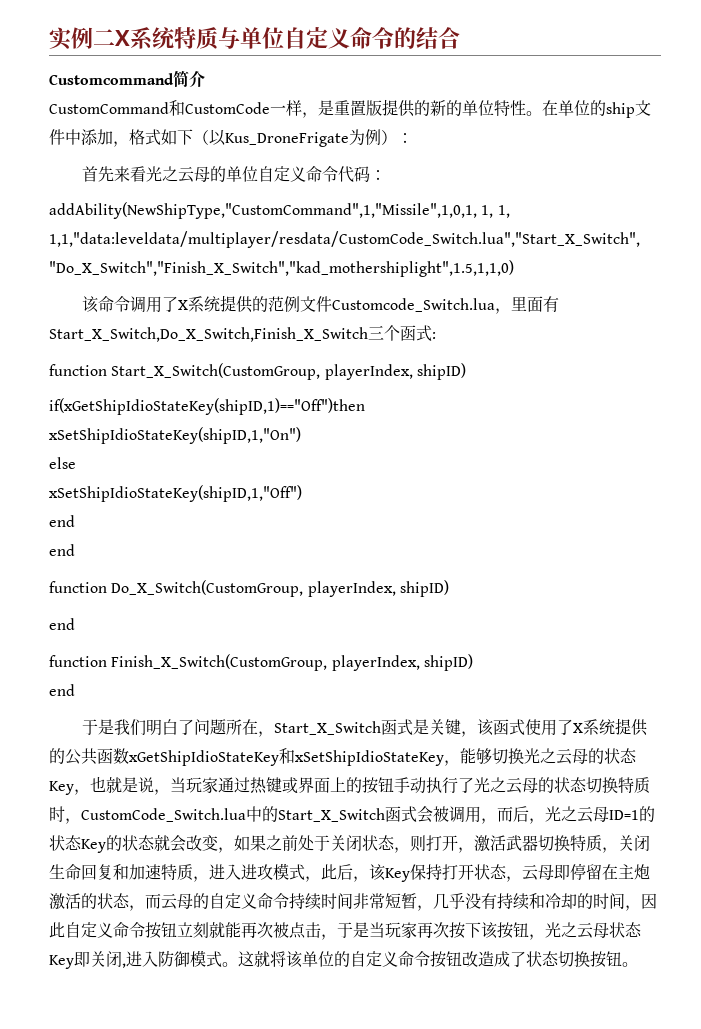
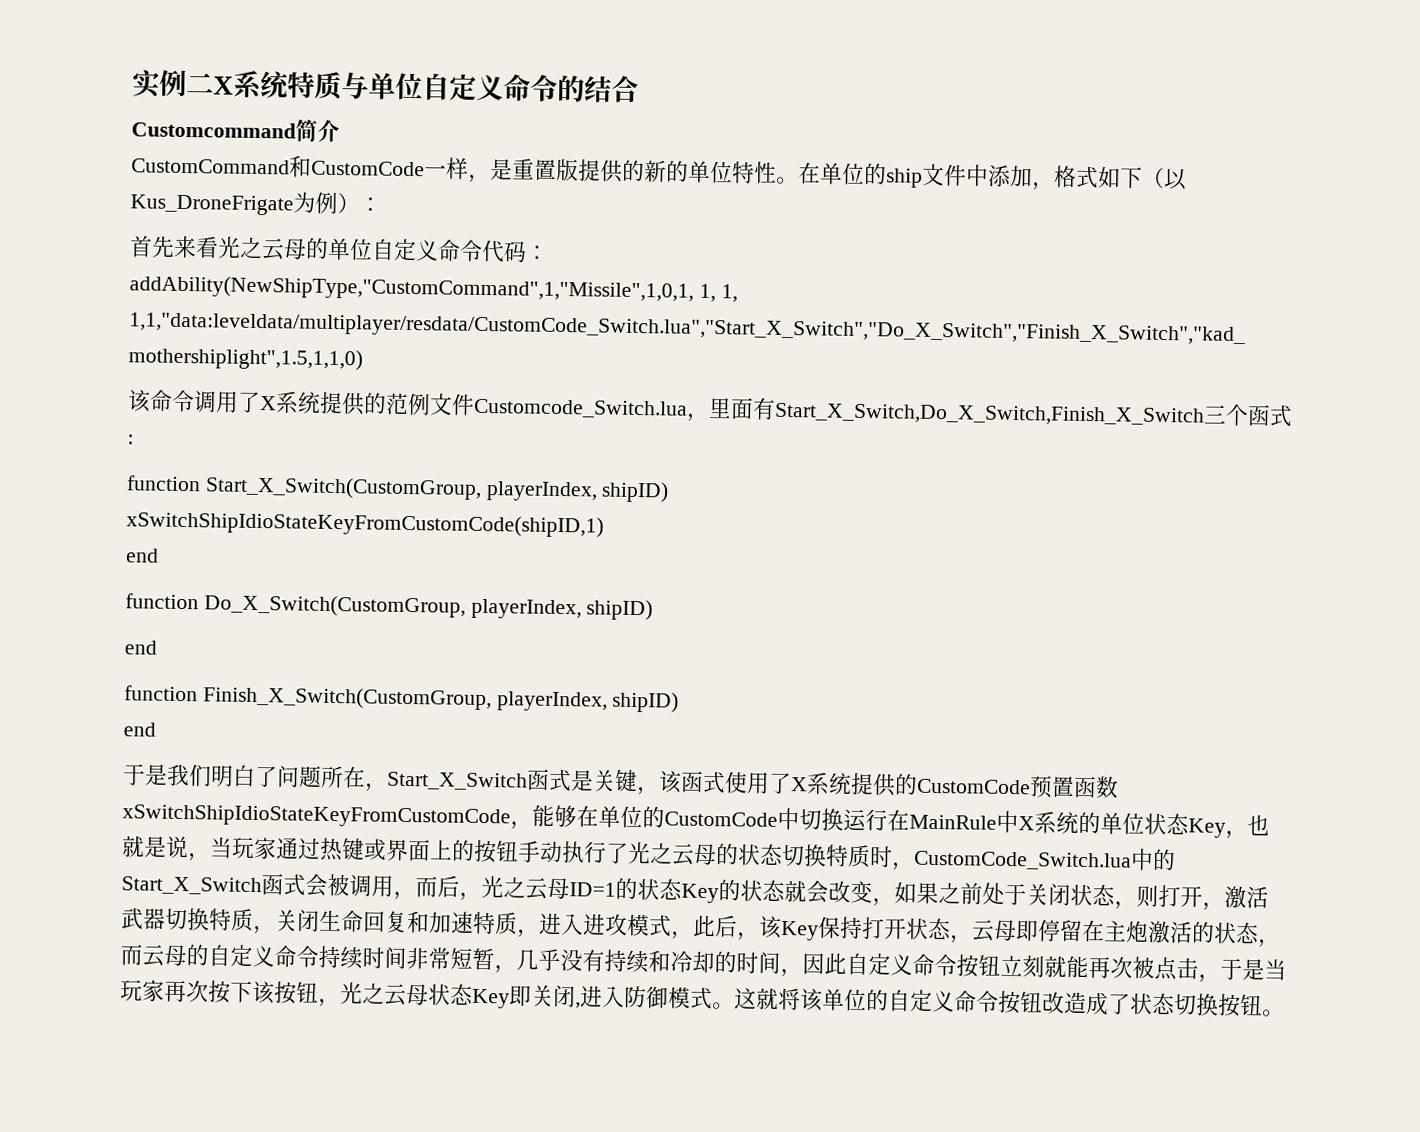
[49,398,365,415] [49,427,301,444] [49,457,76,469] [49,485,302,502] [49,515,75,527] if(xGetShipIdioStateKey(shipID,1)=="Off")then // xSetShipIdioStateKey(shipID,1,"On") // else // xSetShipIdioStateKey(shipID,1,"Off") // end -> [126,511,604,538] xSwitchShipIdioStateKeyFromCustomCode(shipID,1)
[65,748,604,766] 公共函数xGetShipIdioStateKey和xSetShipIdioStateKey，能够切换光之云母的 -> [917,775,1119,799] [122,804,1145,835] CustomCode预置函数xSwitchShipIdioStateKeyFromCustomCode，能够在单位的CustomCode中切换运行在MainRule中X系统的单位

